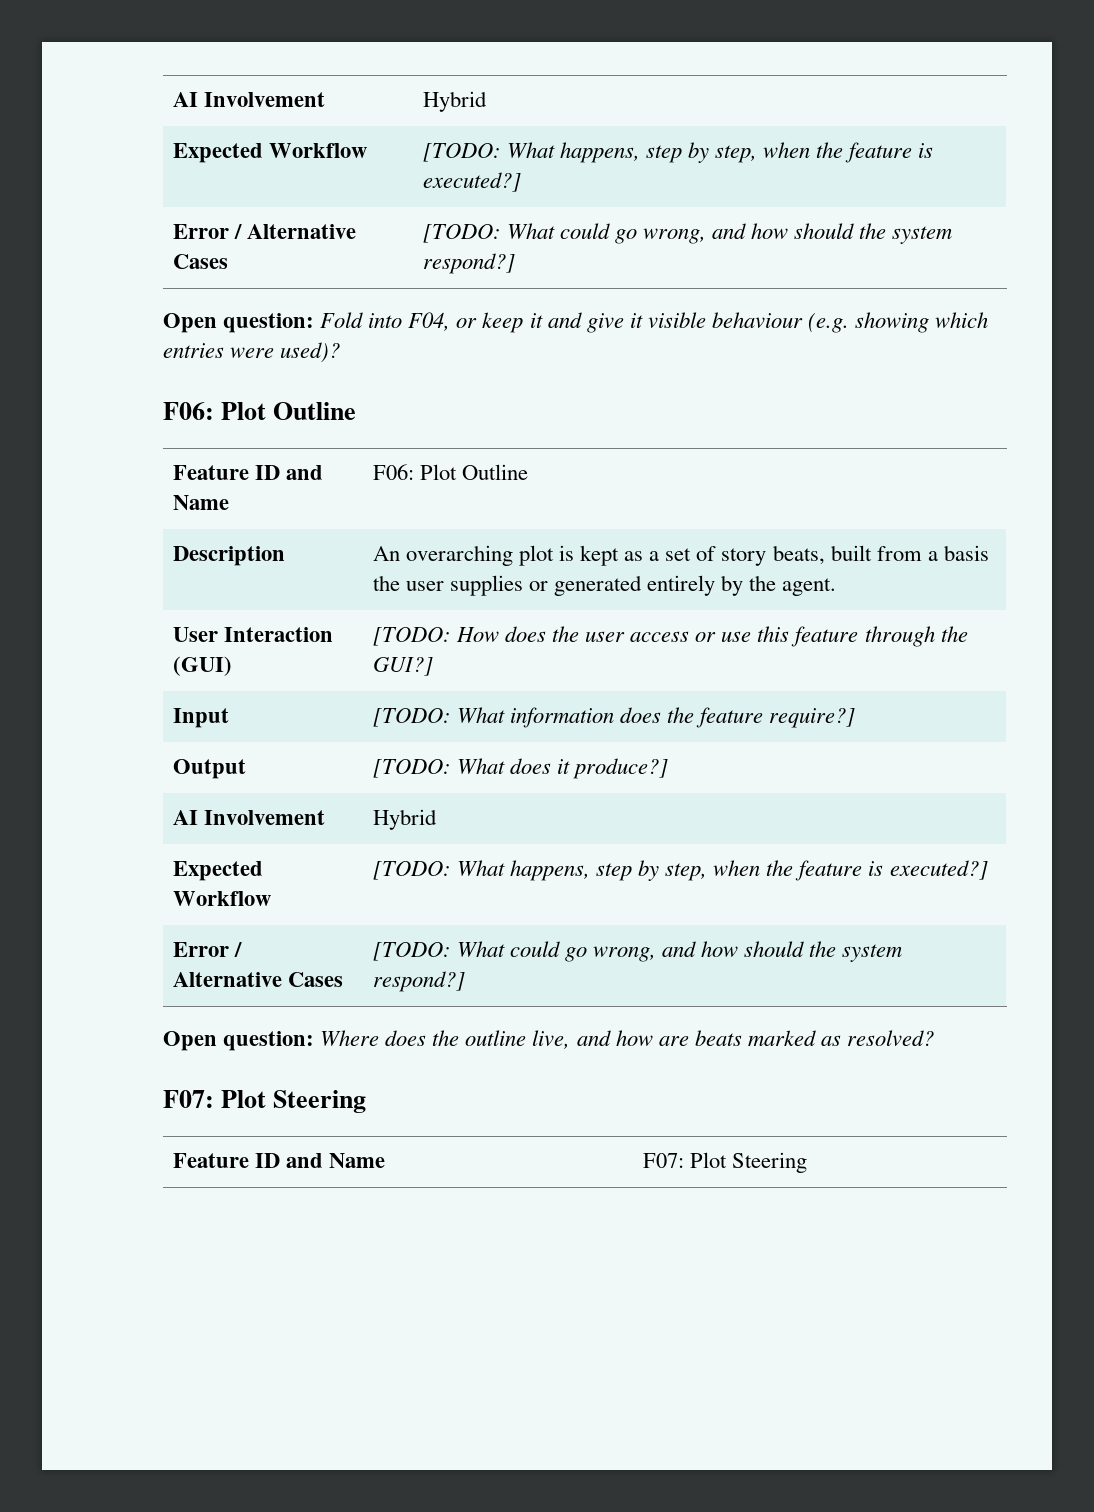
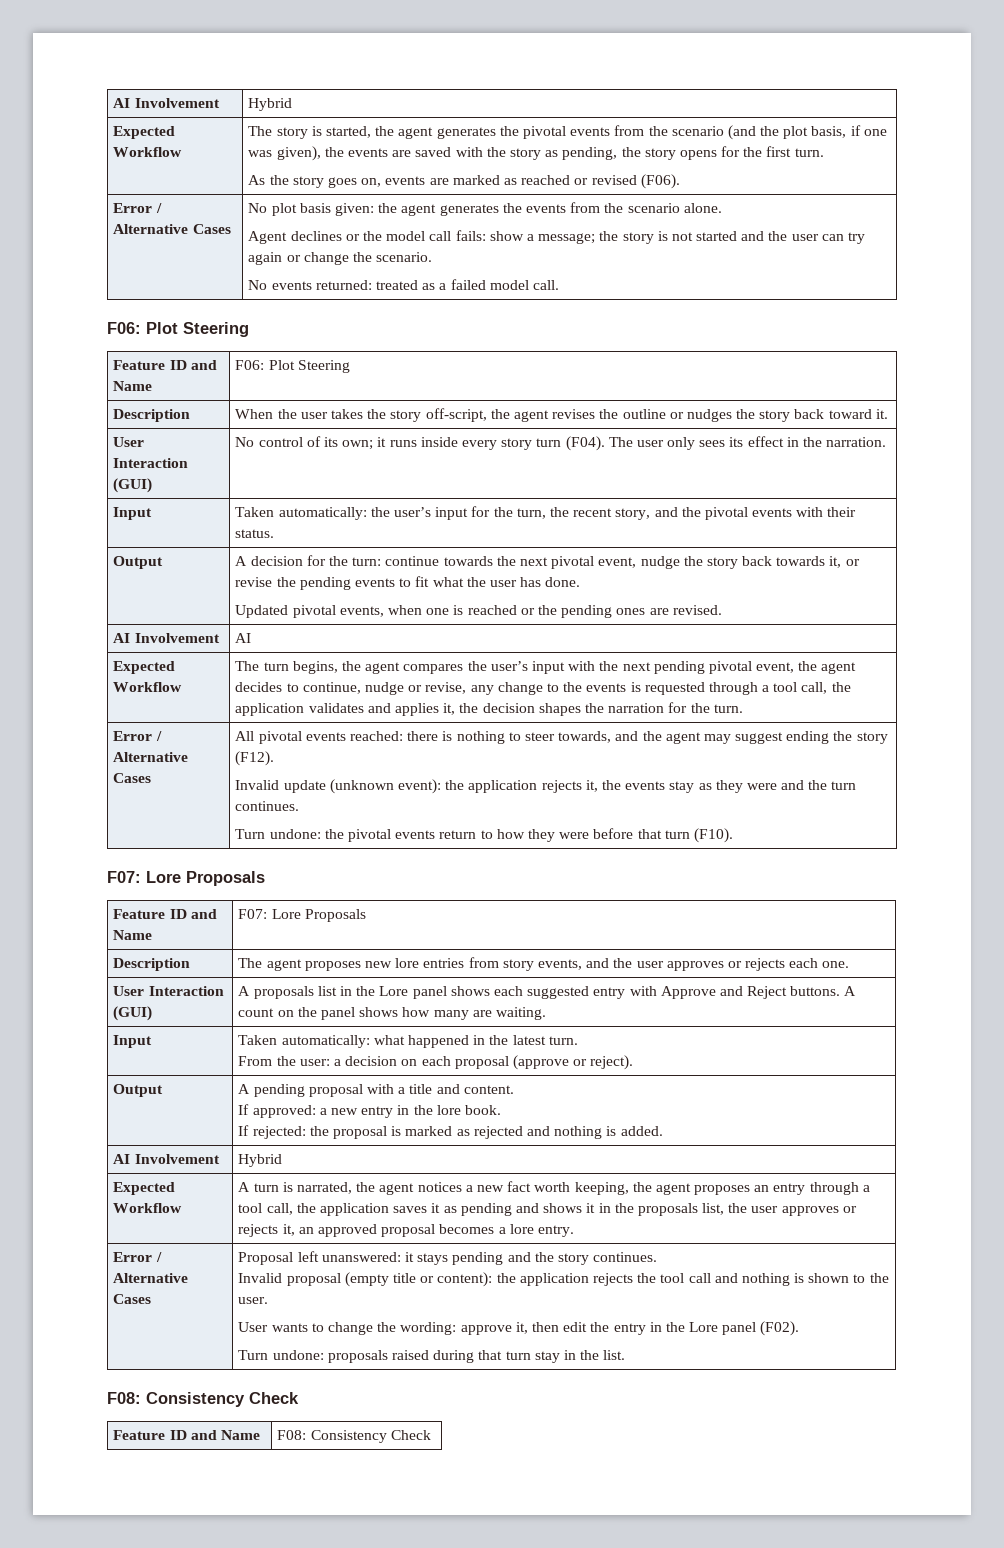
[172,92,325,107] [422,91,487,112] [172,143,367,163] [422,142,934,163] [422,172,521,192] [172,224,356,239] [172,254,228,269] [422,223,953,244] [422,253,515,274] [163,312,989,333] [163,342,341,363] [163,402,357,420] AI Involvement | Hybrid // Expected Workflow | [TODO: What happens, step by step, when the feature is executed?] // Error / Alternative Cases | [TODO: What could go wrong, and how should the system respond?] // Open question: Fold into F04, or keep it and give it visible behaviour (e.g. showing which entries were used)? // F06: Plot Outline -> [113,98,220,108] [248,98,293,111] [113,126,176,139] [113,147,183,157] [248,125,887,140] [248,146,824,161] [248,174,680,189] [113,203,162,213] [113,224,231,234] [248,202,722,216] [248,230,866,244] [248,252,433,265] [248,279,559,290] [107,322,249,337] AI Involvement | Hybrid // Expected Workflow | The story is started, the agent generates the pivotal events from the scenario (and the plot basis, if one was given), the events are saved with the story as pending, the story opens for the first turn. // As the story goes on, events are marked as reached or revised (F06). // Error / Alternative Cases | No plot basis given: the agent generates the events from the scenario alone. // Agent declines or the model call fails: show a message; the story is not started and the user can try again or change the scenario. // No events returned: treated as a failed model call. // F06: Plot Steering
[461,464,528,480] [172,546,285,566] [372,545,989,566] [372,575,837,596] [172,627,333,642] [172,656,232,676] [372,626,968,647] [372,657,433,676] [172,708,229,728] [372,707,856,728] [172,759,246,779] [372,758,669,779] [172,810,325,825] [372,809,437,830] [172,861,263,881] [172,891,271,906] [372,860,988,881] [172,942,242,957] [172,972,343,987] [372,941,903,962] [372,971,465,992] [163,1030,934,1051] [163,1090,367,1113] [172,1153,385,1168] [642,1152,807,1173] Outline // Description | An overarching plot is kept as a set of story beats, built from a basis the user supplies or generated entirely by the agent. // User Interaction (GUI) | [TODO: How does the user access or use this feature through the GUI?] // Input | [TODO: What information does the feature require?] // Output | [TODO: What does it produce?] // AI Involvement | Hybrid // Expected Workflow | [TODO: What happens, step by step, when the feature is executed?] // Error / Alternative Cases | [TODO: What could go wrong, and how should the system respond?] // Open question: Where does the outline live, and how are beats marked as resolved? // F07: Plot Steering // Feature ID and Name | F07: Plot Steering -> [297,360,350,373] [113,409,191,422] [235,408,888,422] [113,437,145,447] [113,458,189,468] [113,478,153,493] [235,436,887,451] [113,507,153,520] [235,506,857,520] [235,529,275,538] [113,556,164,569] [235,555,860,569] [235,576,581,590] [235,605,722,618] [113,633,220,643] [235,633,252,643] [113,661,176,674] [113,682,183,692] [235,661,857,674] [235,682,851,695] [235,702,743,716] [113,731,162,741] [113,752,189,762] [113,773,152,783] [235,731,888,744] [235,751,275,766] [235,779,857,794] [235,801,300,811] [235,828,733,843] [107,871,265,886] [113,909,217,919] [113,930,153,940] [238,909,366,922] [113,958,191,971] [238,957,850,971] [113,986,224,996] [113,1006,153,1021] [238,986,857,999] [238,1007,546,1020] [113,1035,153,1048] [238,1035,578,1048] [238,1055,634,1070] [113,1084,164,1097] [238,1084,514,1097] [238,1104,501,1118] [238,1125,663,1139] [113,1154,220,1164] [238,1154,283,1167] [113,1182,176,1195] [113,1203,183,1213] [238,1181,870,1195] [238,1203,857,1216] [238,1224,574,1237] [113,1252,162,1262] [113,1273,189,1283] [113,1294,152,1304] [238,1251,658,1265] [238,1272,889,1287] [238,1297,269,1304] [238,1321,800,1336] [238,1350,626,1363] [107,1392,299,1407] [113,1430,261,1440] [277,1430,431,1443] Steering // Description | When the user takes the story off-script, the agent revises the outline or nudges the story back toward it. // User Interaction (GUI) | No control of its own; it runs inside every story turn (F04). The user only sees its effect in the narration. // Input | Taken automatically: the user’s input for the turn, the recent story, and the pivotal events with their status. // Output | A decision for the turn: continue towards the next pivotal event, nudge the story back towards it, or revise the pending events to fit what the user has done. // Updated pivotal events, when one is reached or the pending ones are revised. // AI Involvement | AI // Expected Workflow | The turn begins, the agent compares the user’s input with the next pending pivotal event, the agent decides to continue, nudge or revise, any change to the events is requested through a tool call, the application validates and applies it, the decision shapes the narration for the turn. // Error / Alternative Cases | All pivotal events reached: there is nothing to steer towards, and the agent may suggest ending the story (F12). // Invalid update (unknown event): the application rejects it, the events stay as they were and the turn continues. // Turn undone: the pivotal events return to how they were before that turn (F10). // F07: Lore Proposals // Feature ID and Name | F07: Lore Proposals // Description | The agent proposes new lore entries from story events, and the user approves or rejects each one. // User Interaction (GUI) | A proposals list in the Lore panel shows each suggested entry with Approve and Reject buttons. A count on the panel shows how many are waiting. // Input | Taken automatically: what happened in the latest turn. // From the user: a decision on each proposal (approve or reject). // Output | A pending proposal with a title and content. // If approved: a new entry in the lore book. // If rejected: the proposal is marked as rejected and nothing is added. // AI Involvement | Hybrid // Expected Workflow | A turn is narrated, the agent notices a new fact worth keeping, the agent proposes an entry through a tool call, the application saves it as pending and shows it in the proposals list, the user approves or rejects it, an approved proposal becomes a lore entry. // Error / Alternative Cases | Proposal left unanswered: it stays pending and the story continues. // Invalid proposal (empty title or content): the application rejects the tool call and nothing is shown to the user. // User wants to change the wording: approve it, then edit the entry in the Lore panel (F02). // Turn undone: proposals raised during that turn stay in the list. // F08: Consistency Check // Feature ID and Name | F08: Consistency Check

